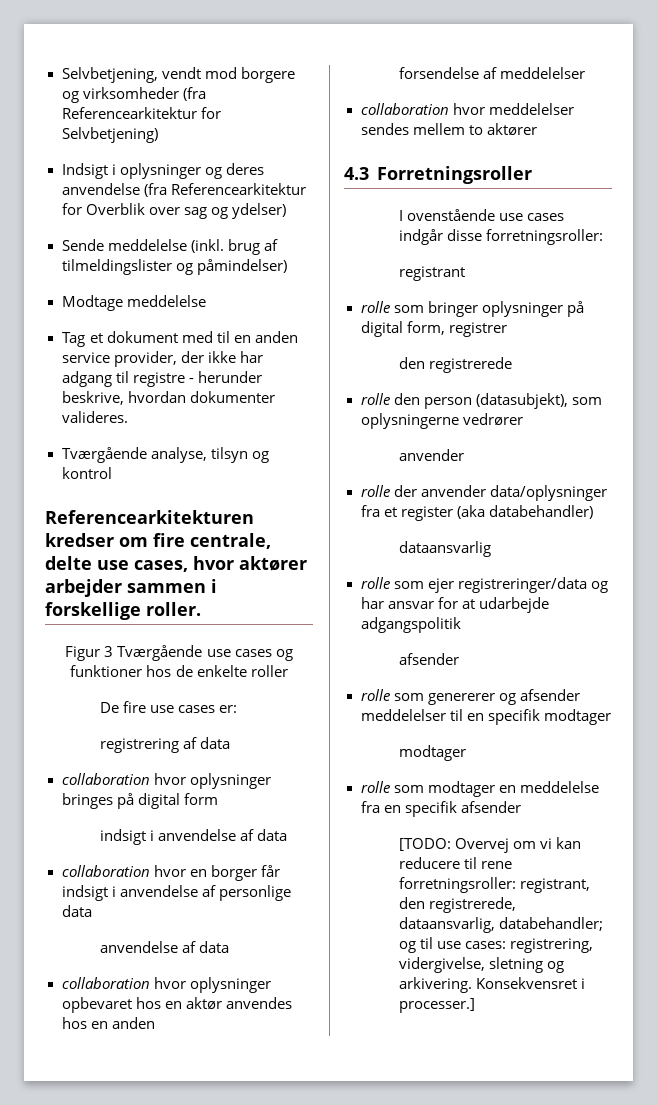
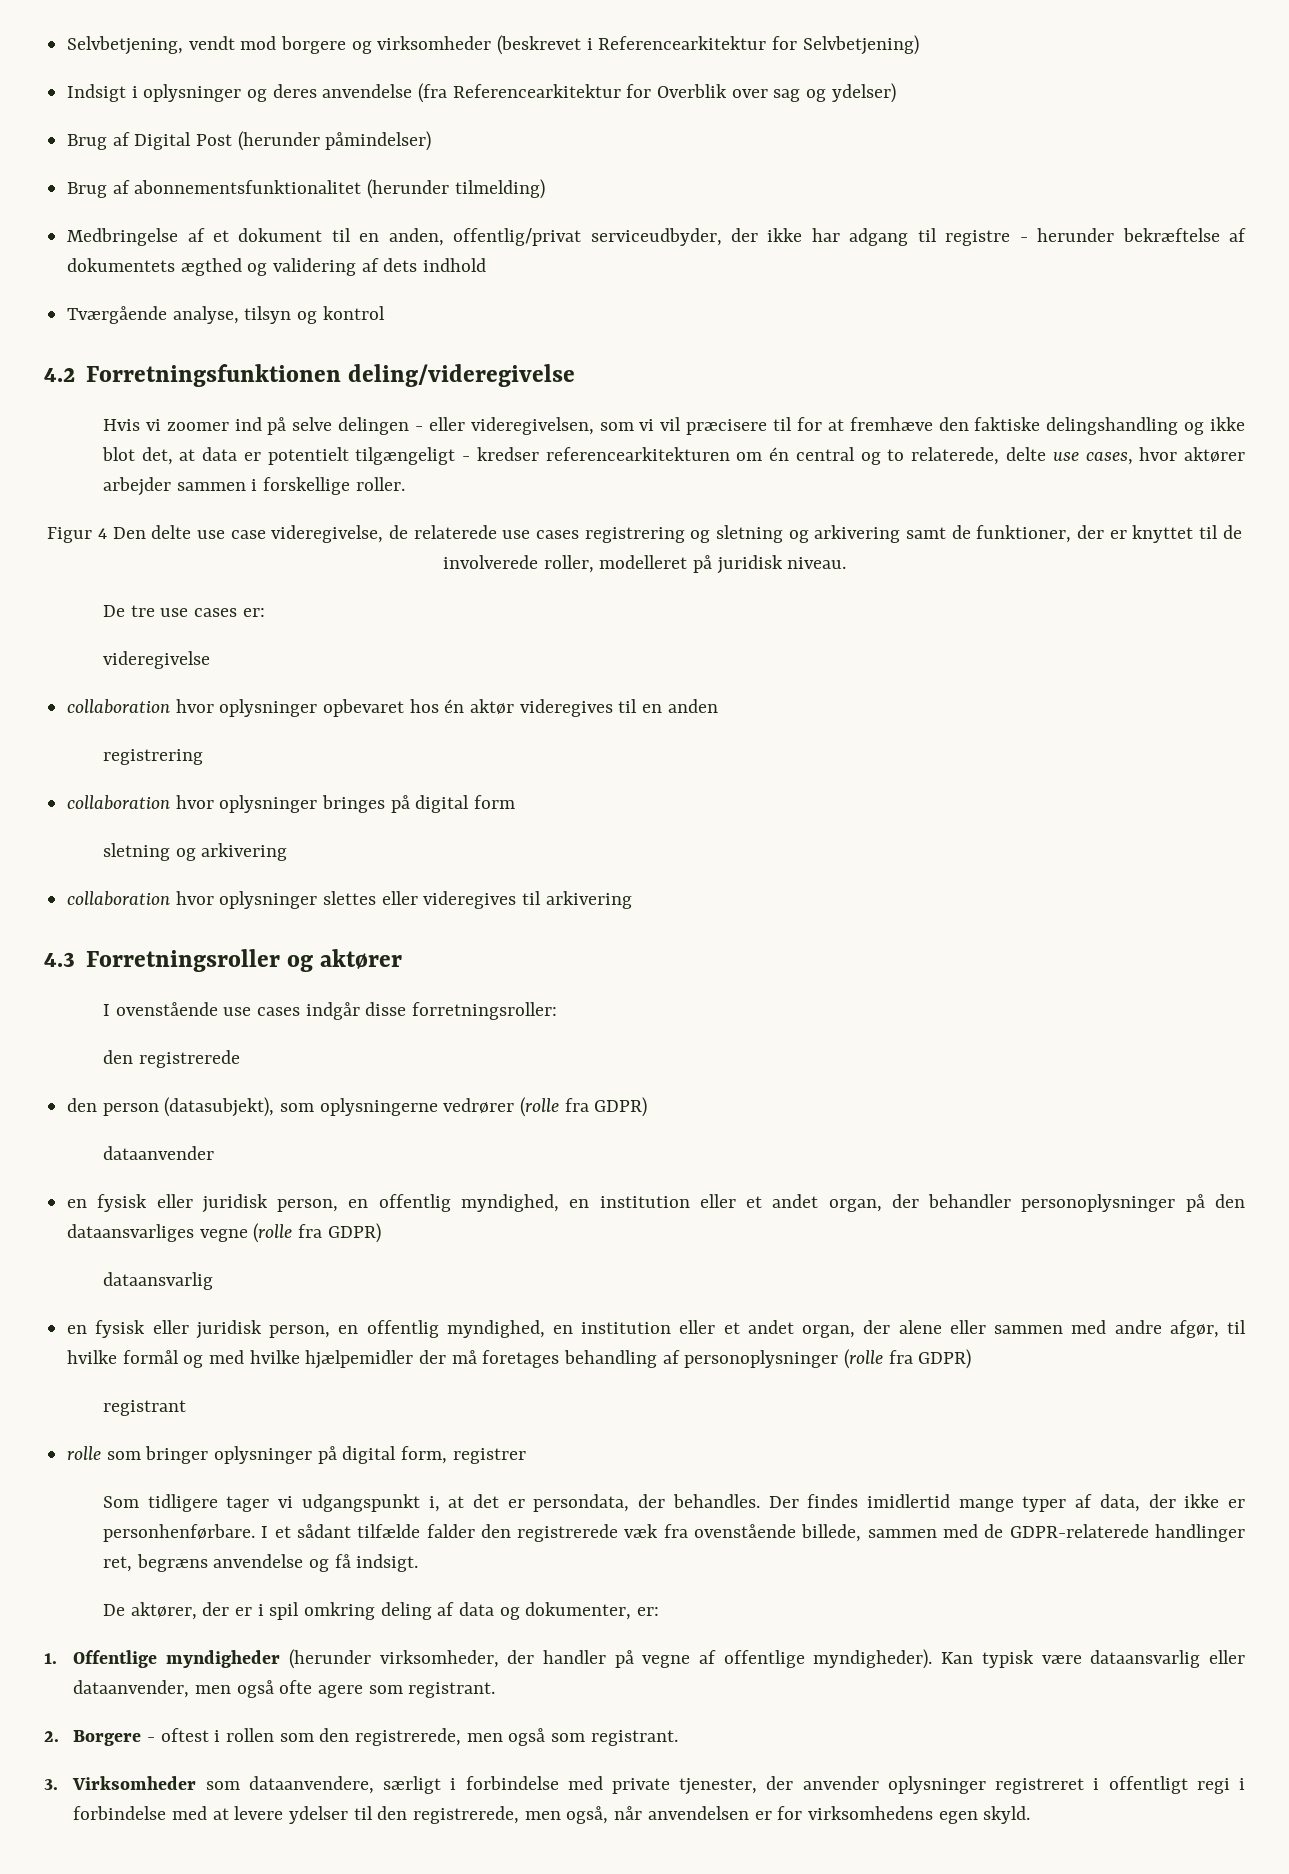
[182,87,206,101] (fra -> [497,35,593,55] (beskrevet i
[61,239,278,255] [61,259,287,275] [61,295,206,311] [61,332,86,347] Sende meddelelse (inkl. brug af tilmeldingslister og påmindelser) // Modtage meddelelse // Tag -> [67,131,432,151] [67,179,545,199] [67,228,205,246] Brug af Digital Post (herunder påmindelser) // Brug af abonnementsfunktionalitet (herunder tilmelding) // Medbringelse af
[181,331,298,343] [61,351,177,367] med til en anden service provider, -> [331,228,722,246] til en anden, offentlig/privat serviceudbyder,
[61,391,275,405] [61,411,128,423] beskrive, hvordan dokumenter valideres. -> [1122,228,1246,242] [67,258,487,276] bekræftelse af dokumentets ægthed og validering af dets indhold
[45,510,254,524] [45,533,271,549] Referencearkitekturen kredser om fire centrale, -> [44,364,575,387] [102,417,1245,435] [101,447,1000,465] 4.2 Forretningsfunktionen deling/videregivelse // Hvis vi zoomer ind på selve delingen - eller videregivelsen, som vi vil præcisere til for at fremhæve den faktiske delingshandling og ikke blot det, at data er potentielt tilgængeligt - kredser referencearkitekturen om én central og to relaterede,
[104,645,293,661] [70,665,288,677] [99,701,146,713] 3 Tværgående use cases og funktioner hos de enkelte roller // De fire -> [97,525,1242,543] [442,555,847,574] [102,605,155,617] 4 Den delte use case videregivelse, de relaterede use cases registrering og sletning og arkivering samt de funktioner, der er knyttet til de involverede roller, modelleret på juridisk niveau. // De tre
[99,737,230,753] // registrering af data -> [102,651,210,669] [67,699,718,717] [102,749,203,765] // videregivelse // collaboration hvor oplysninger opbevaret hos én aktør videregives til en anden // registrering
[99,829,288,845] [61,865,280,881] [61,885,291,901] [61,905,92,917] [99,941,229,953] [61,977,271,993] [61,997,292,1013] [61,1017,155,1029] [398,67,585,79] [360,103,574,115] [360,123,537,135] indsigt i anvendelse af data // collaboration hvor en borger får indsigt i anvendelse af personlige data // anvendelse af data // collaboration hvor oplysninger opbevaret hos en aktør anvendes hos en anden // forsendelse af meddelelser // collaboration hvor meddelelser sendes mellem to aktører -> [102,843,288,861] [67,891,632,909] sletning og arkivering // collaboration hvor oplysninger slettes eller videregives til arkivering
(532, 175) none -> [286,949,402,972] og aktører
(603, 237) none -> [102,1050,240,1068] [67,1097,648,1117] [102,1146,214,1160] [67,1194,1245,1213] [67,1223,381,1243] [102,1272,213,1290] [67,1320,1247,1339] [67,1349,972,1369] // den registrerede // den person (datasubjekt), som oplysningerne vedrører (rolle fra GDPR) // dataanvender // en fysisk eller juridisk person, en offentlig myndighed, en institution eller et andet organ, der behandler personoplysninger på den dataansvarliges vegne (rolle fra GDPR) // dataansvarlig // en fysisk eller juridisk person, en offentlig myndighed, en institution eller et andet organ, der alene eller sammen med andre afgør, til hvilke formål og med hvilke hjælpemidler der må foretages behandling af personoplysninger (rolle fra GDPR)
[398,357,512,373] [360,393,602,409] [360,413,523,429] [398,449,464,461] [360,485,607,501] [360,505,593,521] [398,541,491,557] [360,577,608,593] [360,597,549,613] [360,617,461,633] [398,653,459,665] [360,689,580,705] [360,709,611,725] [398,745,466,761] [360,781,599,797] [360,801,521,817] [398,837,582,853] [398,857,512,869] [398,877,590,893] [398,897,516,913] [398,917,603,933] [398,937,594,953] [398,957,564,973] [398,977,585,993] [398,998,475,1013] den registrerede // rolle den person (datasubjekt), som oplysningerne vedrører // anvender // rolle der anvender data/oplysninger fra et register (aka databehandler) // dataansvarlig // rolle som ejer registreringer/data og har ansvar for at udarbejde adgangspolitik // afsender // rolle som genererer og afsender meddelelser til en specifik modtager // modtager // rolle som modtager en meddelelse fra en specifik afsender // [TODO: Overvej om vi kan reducere til rene forretningsroller: registrant, den registrerede, dataansvarlig, databehandler; og til use cases: registrering, vidergivelse, sletning og arkivering. Konsekvensret i processer.] -> [102,1494,1246,1512] [102,1524,1245,1542] [102,1554,419,1572] [102,1602,659,1620] [44,1649,1246,1669] [73,1680,496,1698] [44,1728,678,1746] [44,1776,1245,1795] [73,1806,1031,1824] Som tidligere tager vi udgangspunkt i, at det er persondata, der behandles. Der findes imidlertid mange typer af data, der ikke er personhenførbare. I et sådant tilfælde falder den registrerede væk fra ovenstående billede, sammen med de GDPR-relaterede handlinger ret, begræns anvendelse og få indsigt. // De aktører, der er i spil omkring deling af data og dokumenter, er: // 1. Offentlige myndigheder (herunder virksomheder, der handler på vegne af offentlige myndigheder). Kan typisk være dataansvarlig eller dataanvender, men også ofte agere som registrant. // 2. Borgere - oftest i rollen som den registrerede, men også som registrant. // 3. Virksomheder som dataanvendere, særligt i forbindelse med private tjenester, der anvender oplysninger registreret i offentligt regi i forbindelse med at levere ydelser til den registrerede, men også, når anvendelsen er for virksomhedens egen skyld.

